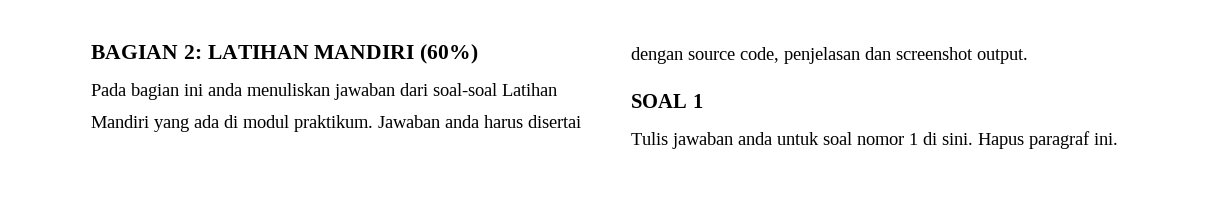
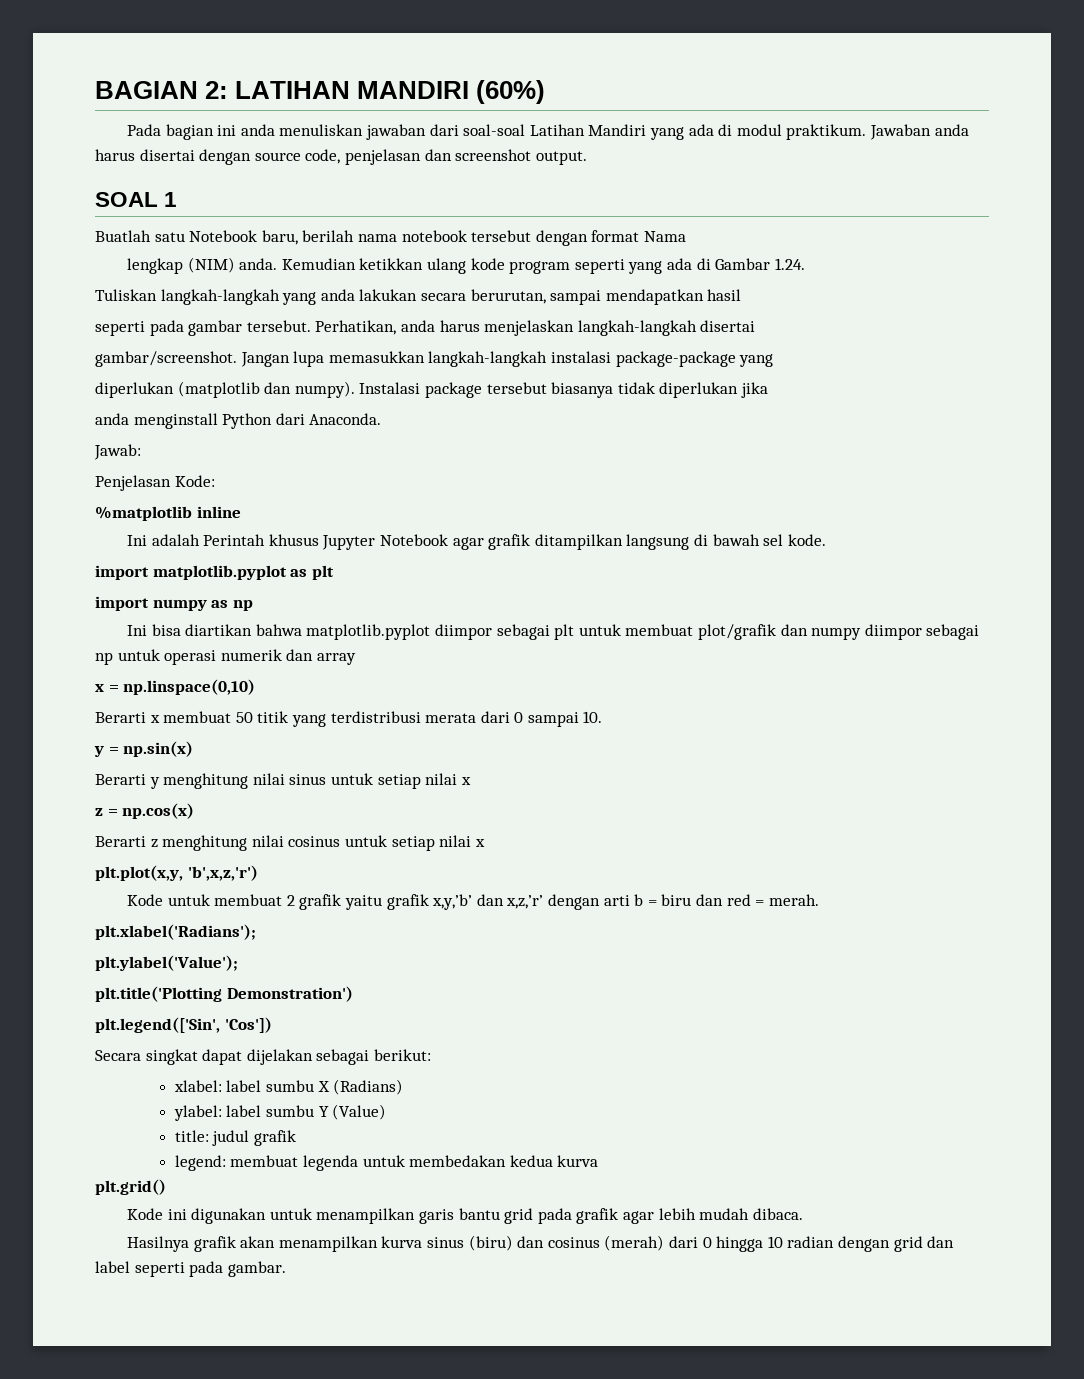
[631,131,1118,149] Tulis jawaban anda untuk soal nomor 1 di sini. Hapus paragraf ini. -> [95,230,686,246] [127,257,805,274] [95,289,742,305] [95,320,756,336] [95,351,774,367] [95,381,768,398] [95,413,382,429] [94,444,141,460] [95,475,215,491] [95,506,241,521] [127,534,826,550] [95,565,334,580] [95,596,253,611] [127,624,980,640] [95,649,356,665] [95,679,256,695] [95,711,603,727] [94,741,194,757] [95,773,471,789] [95,803,195,819] [95,835,485,851] [95,865,258,881] [127,894,819,910] [95,924,256,940] [95,955,238,971] [95,986,353,1002] [95,1017,272,1033] [95,1049,431,1065] [173,1079,404,1095] [173,1104,387,1121] [174,1130,296,1146] [174,1155,599,1171] [95,1179,166,1195] [127,1208,803,1224] [127,1235,955,1252] [95,1261,286,1277] Buatlah satu Notebook baru, berilah nama notebook tersebut dengan format Nama // lengkap (NIM) anda. Kemudian ketikkan ulang kode program seperti yang ada di Gambar 1.24. // Tuliskan langkah-langkah yang anda lakukan secara berurutan, sampai mendapatkan hasil // seperti pada gambar tersebut. Perhatikan, anda harus menjelaskan langkah-langkah disertai // gambar/screenshot. Jangan lupa memasukkan langkah-langkah instalasi package-package yang // diperlukan (matplotlib dan numpy). Instalasi package tersebut biasanya tidak diperlukan jika // anda menginstall Python dari Anaconda. // Jawab: // Penjelasan Kode: // %matplotlib inline // Ini adalah Perintah khusus Jupyter Notebook agar grafik ditampilkan langsung di bawah sel kode. // import matplotlib.pyplot as plt // import numpy as np // Ini bisa diartikan bahwa matplotlib.pyplot diimpor sebagai plt untuk membuat plot/grafik dan numpy diimpor sebagai np untuk operasi numerik dan array // x = np.linspace(0,10) // Berarti x membuat 50 titik yang terdistribusi merata dari 0 sampai 10. // y = np.sin(x) // Berarti y menghitung nilai sinus untuk setiap nilai x // z = np.cos(x) // Berarti z menghitung nilai cosinus untuk setiap nilai x // plt.plot(x,y, 'b',x,z,'r') // Kode untuk membuat 2 grafik yaitu grafik x,y,’b’ dan x,z,’r’ dengan arti b = biru dan red = merah. // plt.xlabel('Radians'); // plt.ylabel('Value'); // plt.title('Plotting Demonstration') // plt.legend(['Sin', 'Cos']) // Secara singkat dapat dijelakan sebagai berikut: // xlabel: label sumbu X (Radians) // ylabel: label sumbu Y (Value) // title: judul grafik // legend: membuat legenda untuk membedakan kedua kurva // plt.grid() // Kode ini digunakan untuk menampilkan garis bantu grid pada grafik agar lebih mudah dibaca. // Hasilnya grafik akan menampilkan kurva sinus (biru) dan cosinus (merah) dari 0 hingga 10 radian dengan grid dan label seperti pada gambar.

